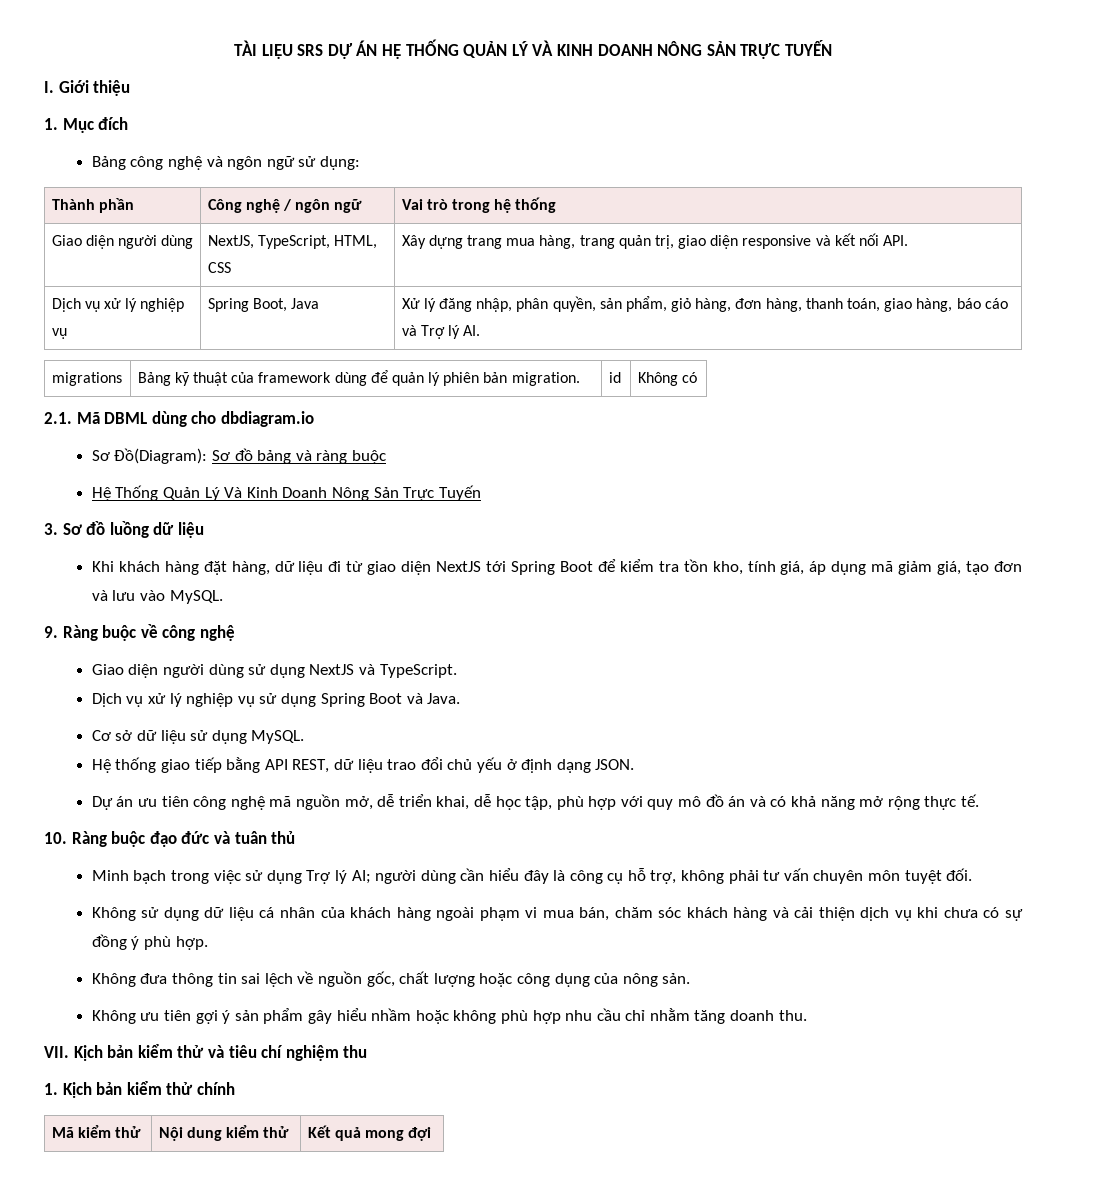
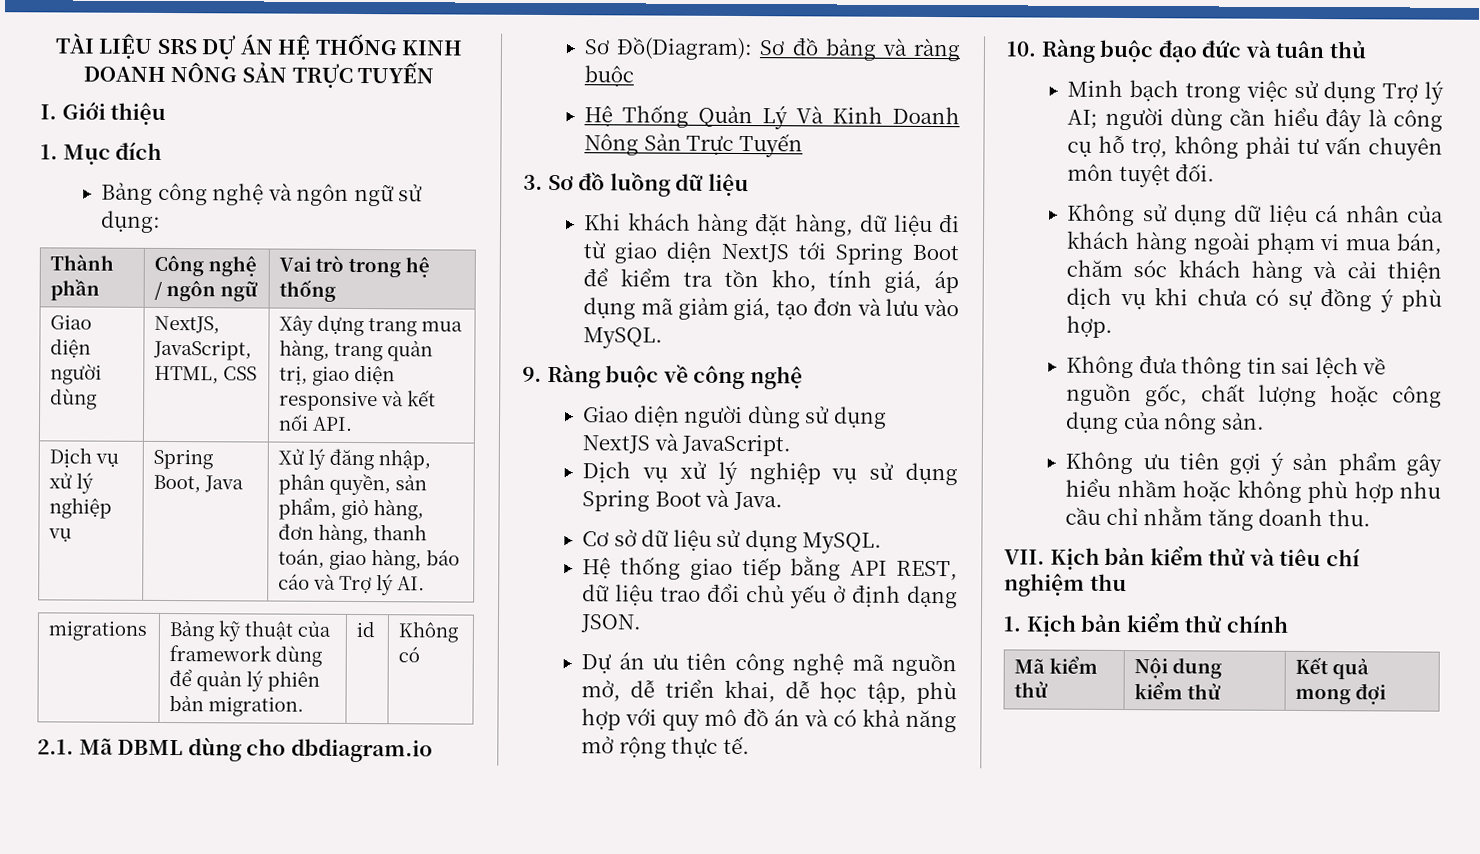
[463,40,554,58] QUẢN LÝ VÀ -> (398, 44) none
[257,235,330,249] TypeScript, -> [153,339,253,361] JavaScript,
[379,664,457,678] TypeScript. -> [681,434,792,457] JavaScript.

